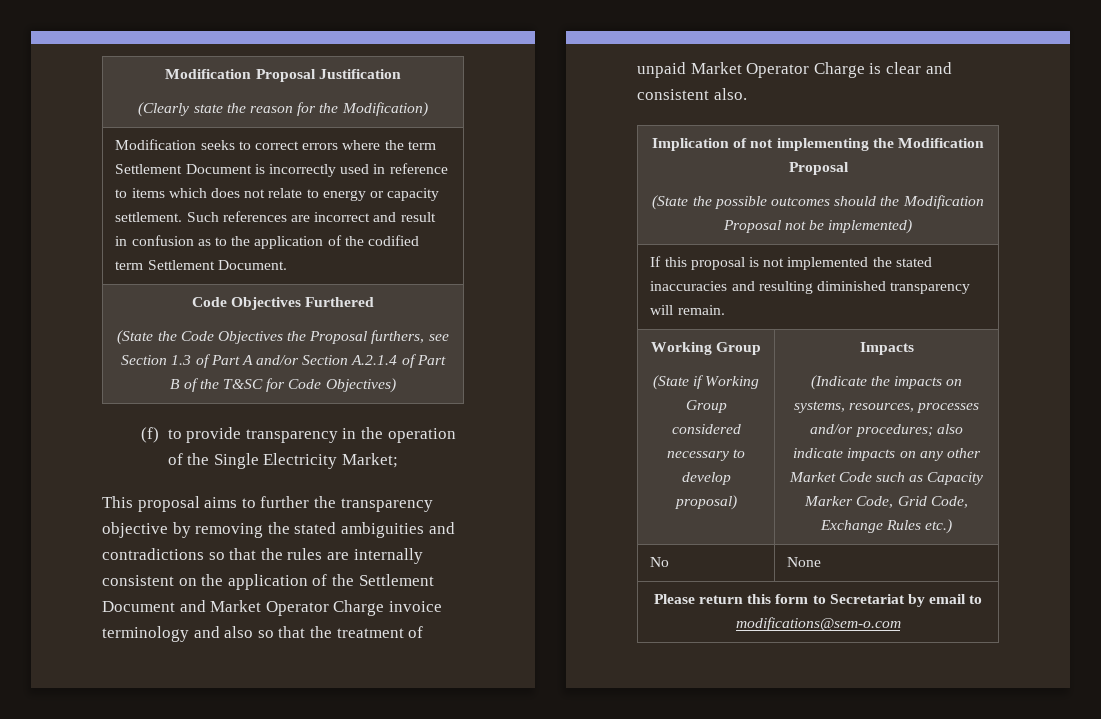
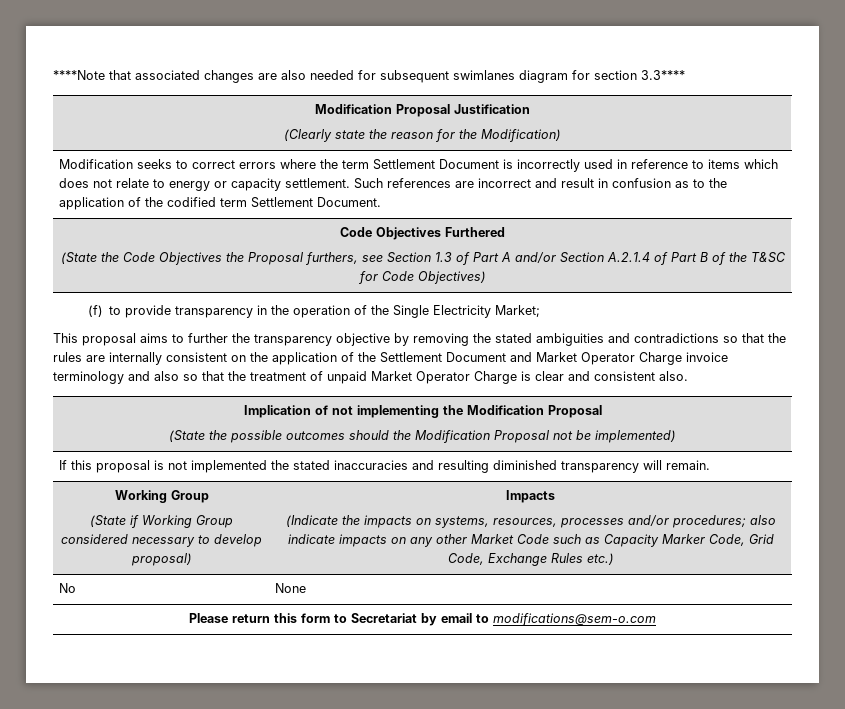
(165, 74) none -> [53,70,685,83] ****Note that associated changes are also needed for subsequent swimlanes diagram for section 3.3**** //

